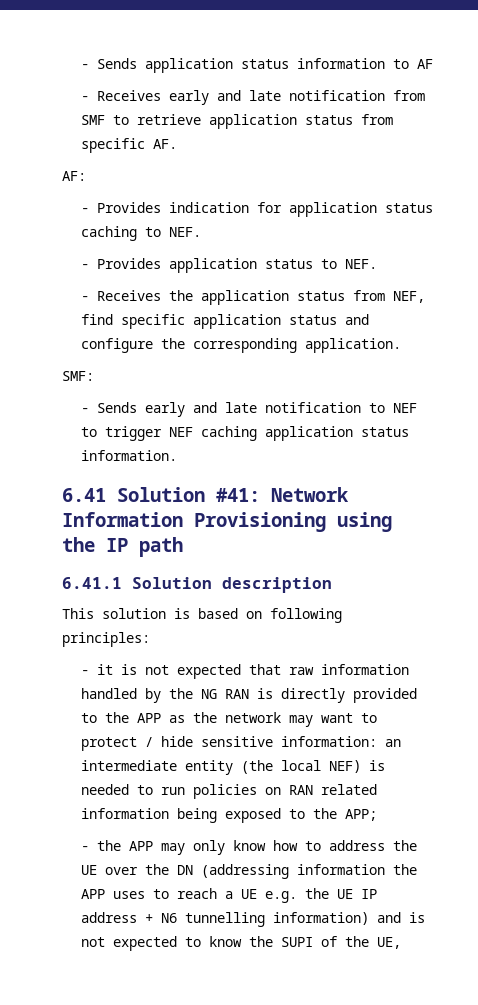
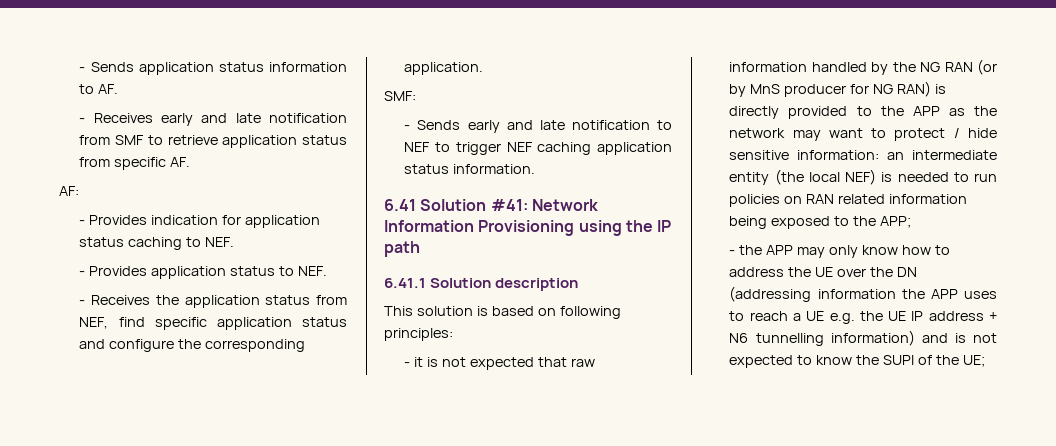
[416,59,433,69] AF -> [98,84,119,94] AF.
(249, 694) none -> [977,59,997,75] [729,81,931,97] (or by MnS producer for NG RAN)
[376,937,401,949] UE, -> [962,355,985,367] UE;

